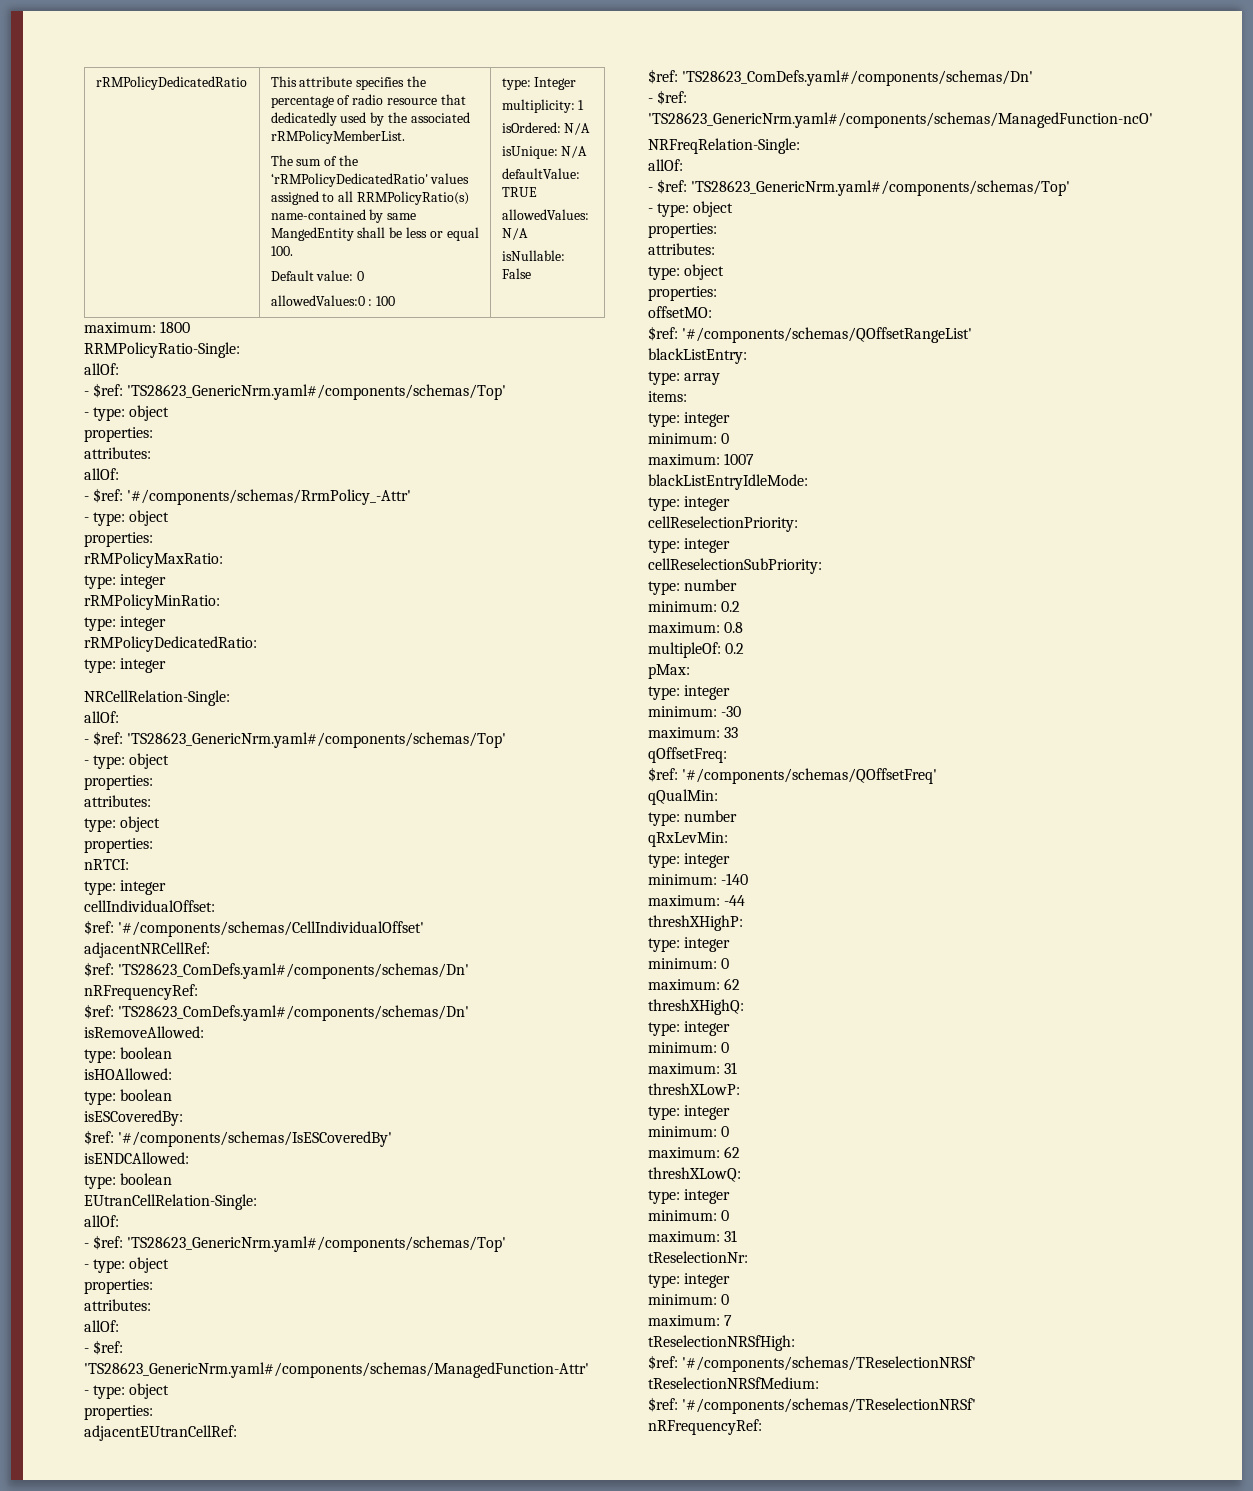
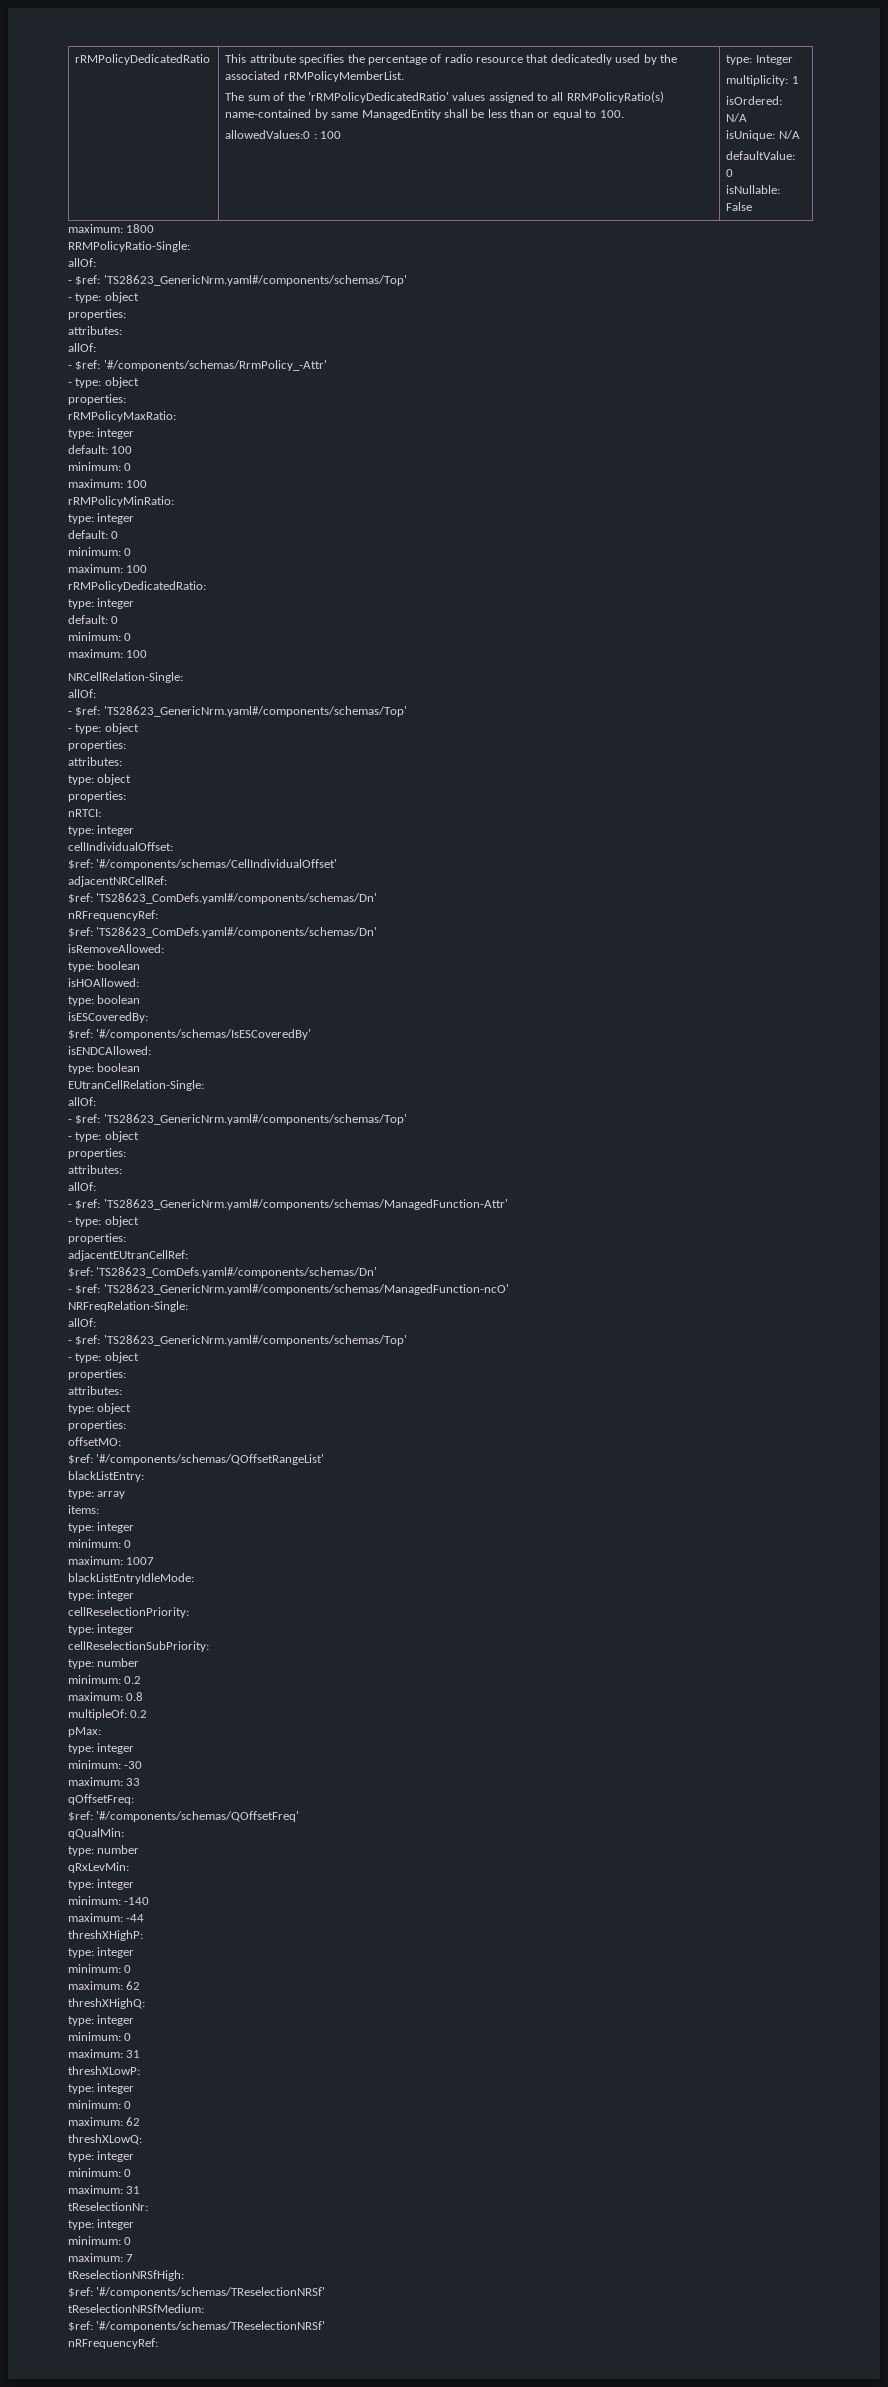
[270,227,354,241] MangedEntity -> [361,109,441,120] ManagedEntity
(427, 232) none -> [510,109,535,118] than
(479, 234) none -> [585,110,597,118] to
[270,270,365,281] // Default value: 0 -> (624, 114) none
[501,187,537,197] [501,209,589,220] [501,228,528,240] TRUE // allowedValues: N/A -> [726,169,734,177] 0
[84,594,220,610] [84,616,167,631] [84,636,257,652] [84,658,167,673] rRMPolicyMinRatio: // type: integer // rRMPolicyDedicatedRatio: // type: integer -> [68,445,133,454] [68,462,132,471] [68,479,148,488] [68,496,174,507] [68,513,135,524] [68,530,119,539] [68,547,132,556] [68,564,148,573] [68,581,206,592] [68,598,135,609] [68,615,119,624] [68,632,132,641] [68,649,148,658] default: 100 // minimum: 0 // maximum: 100 // rRMPolicyMinRatio: // type: integer // default: 0 // minimum: 0 // maximum: 100 // rRMPolicyDedicatedRatio: // type: integer // default: 0 // minimum: 0 // maximum: 100

